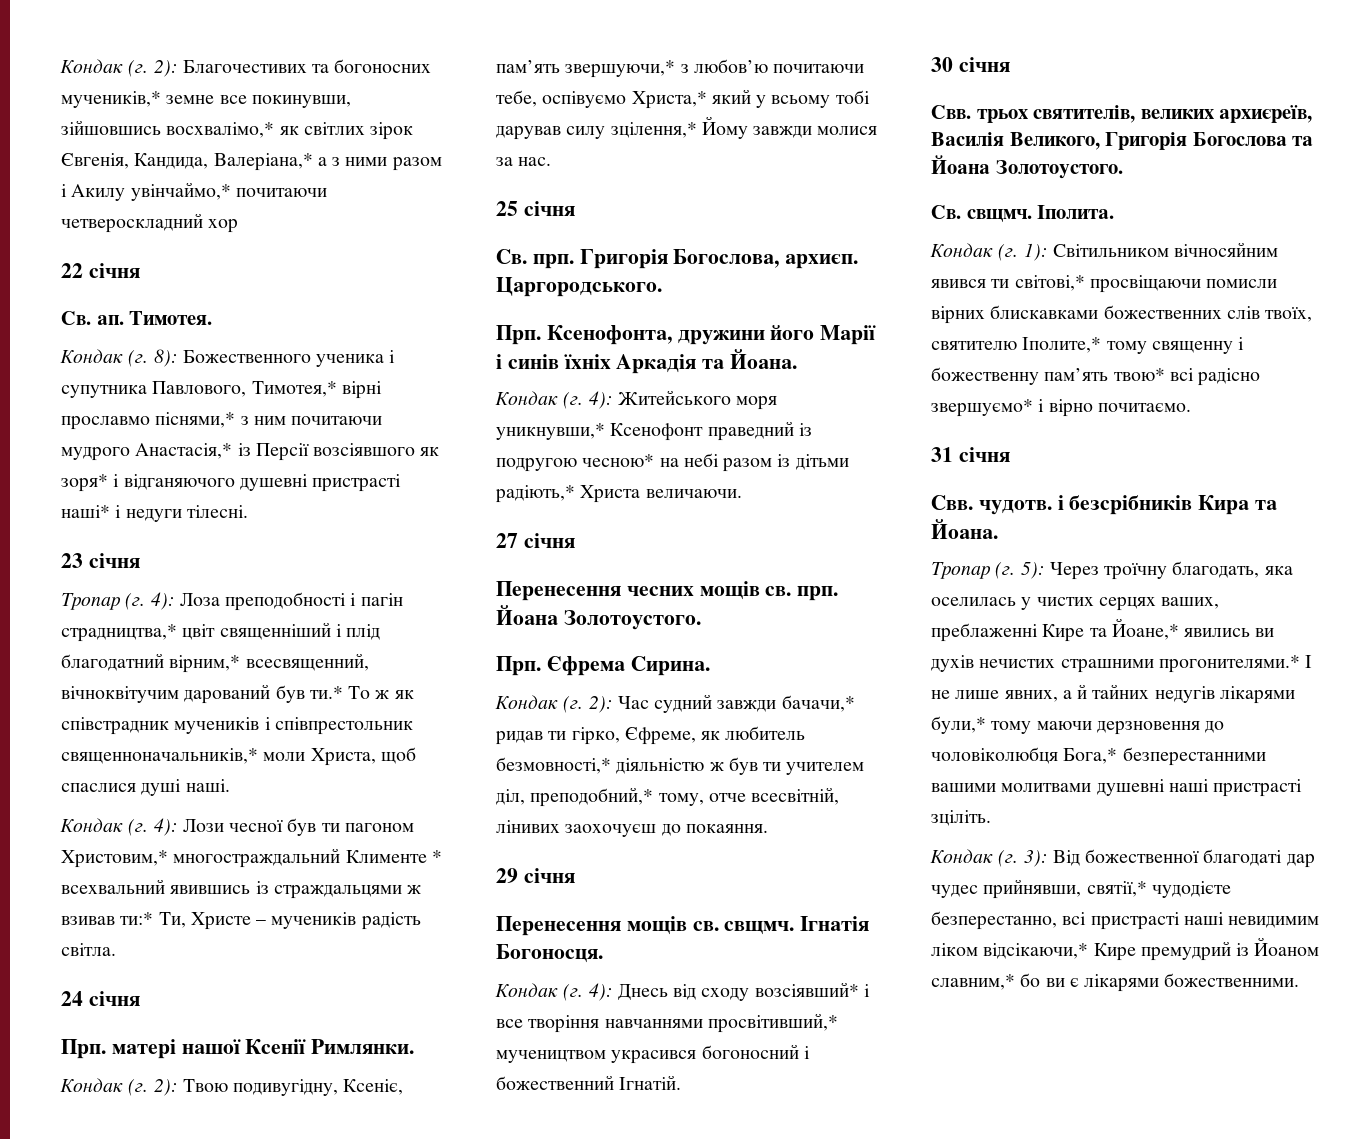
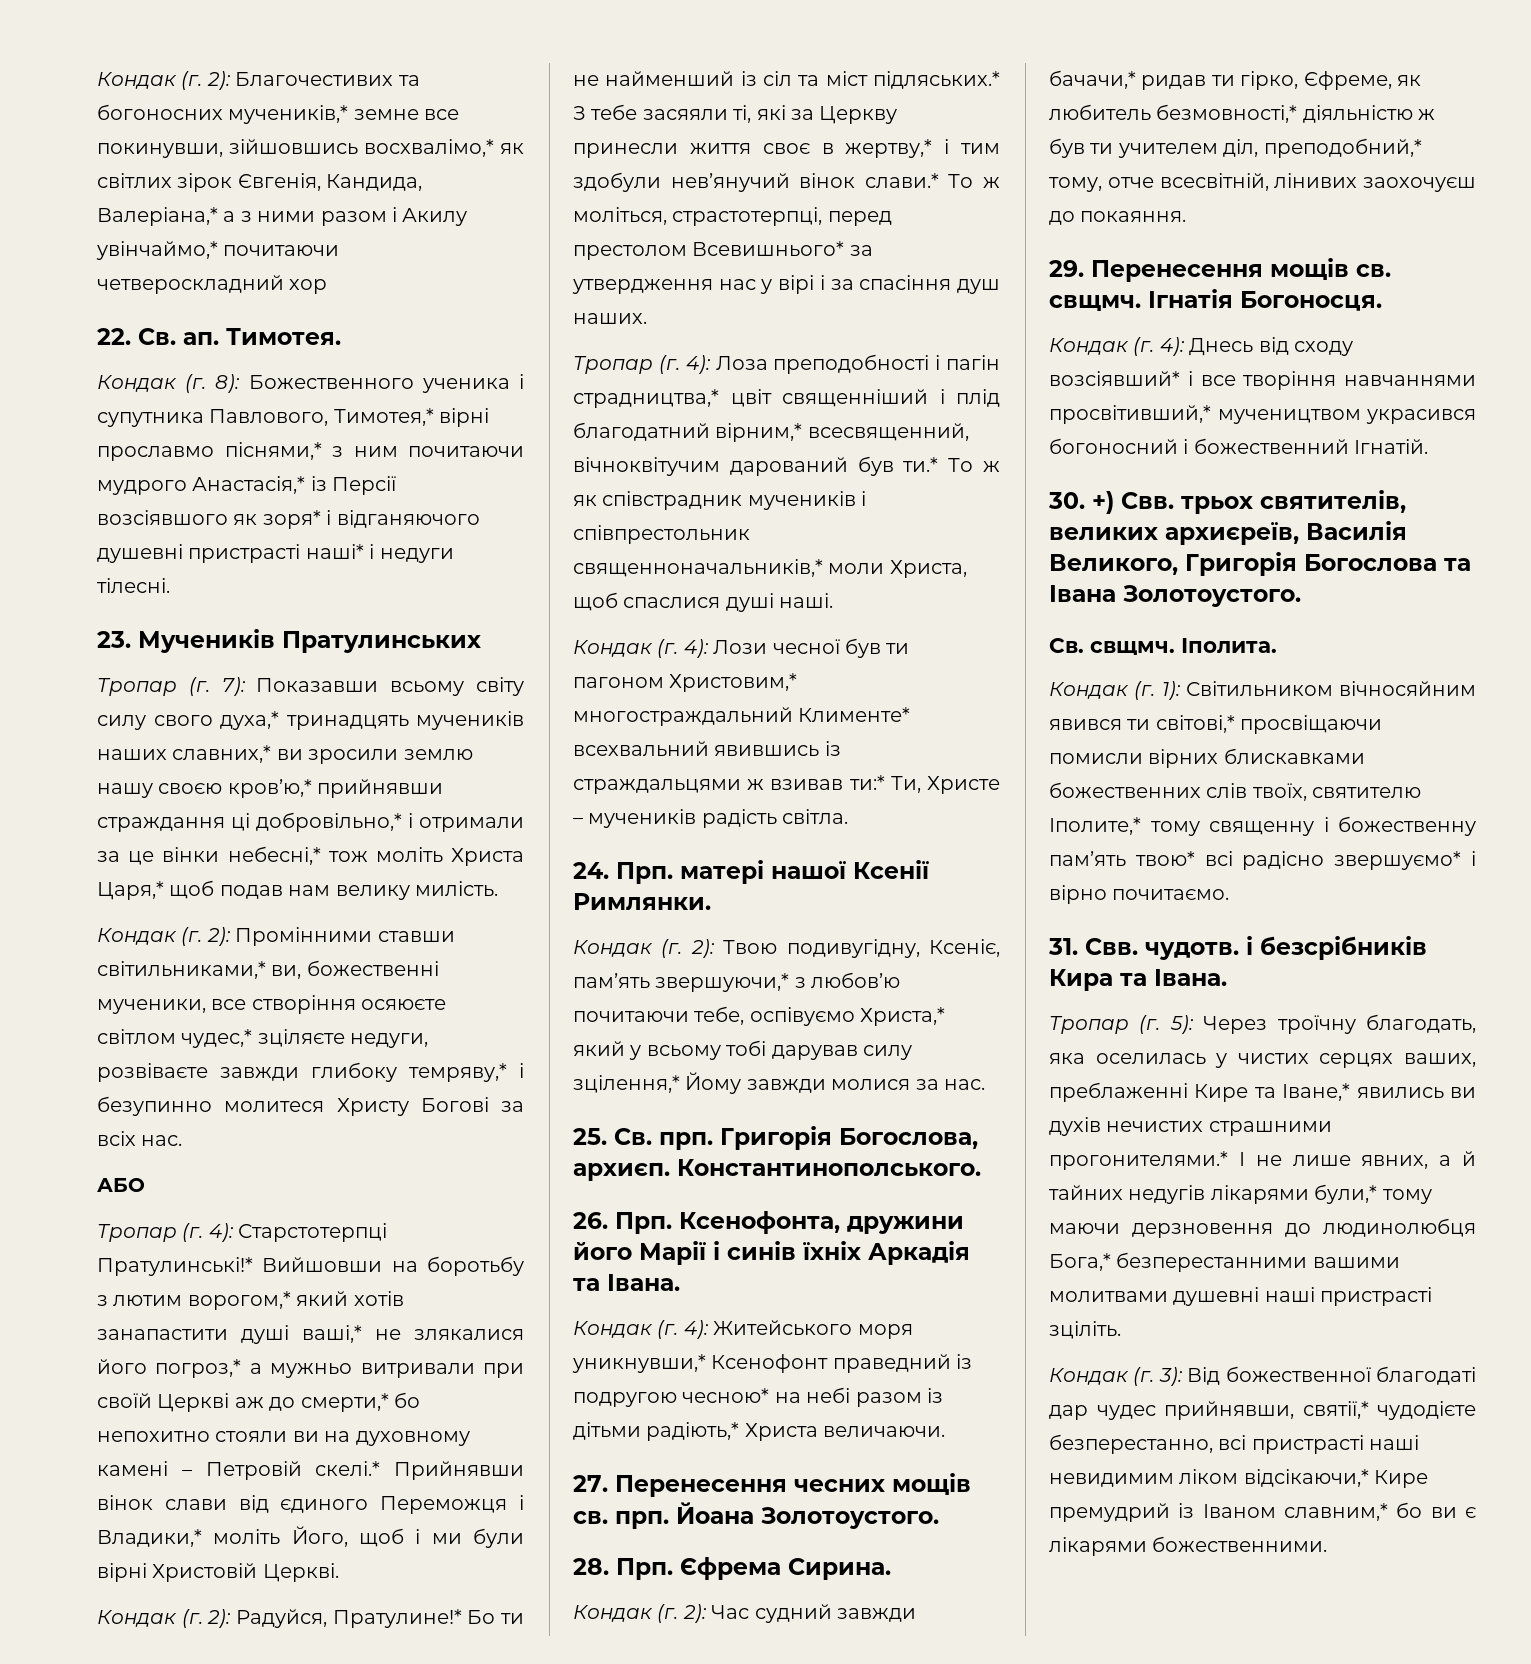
[61,263,140,278] 22 січня // -> [97,328,131,345] 22.
[61,553,140,568] 23 січня -> [97,629,481,653] [97,677,524,696] [97,711,524,730] [97,745,473,764] [97,779,444,798] [97,812,524,832] [97,846,524,866] [97,880,498,900] [97,927,455,946] [97,960,439,979] [97,995,447,1014] [97,1029,429,1048] [97,1062,524,1082] [97,1096,524,1116] [97,1131,183,1146] [97,1178,145,1192] [97,1223,388,1242] [97,1256,524,1276] [97,1291,404,1310] [97,1325,524,1344] [97,1359,524,1378] [97,1392,420,1412] [97,1431,470,1446] [97,1461,524,1480] [97,1495,524,1514] [97,1526,524,1548] [97,1563,339,1582] [97,1609,524,1628] [573,71,1000,89] [573,104,898,124] [573,139,1000,158] [573,172,1000,192] [573,207,892,226] [573,241,873,260] [572,275,1000,294] [573,313,647,324] 23. Мучеників Пратулинських // Тропар (г. 7): Показавши всьому світу силу свого духа,* тринадцять мучеників наших славних,* ви зросили землю нашу своєю кров’ю,* прийнявши страждання ці добровільно,* і отримали за це вінки небесні,* тож моліть Христа Царя,* щоб подав нам велику милість. // Кондак (г. 2): Промінними ставши світильниками,* ви, божественні мученики, все створіння осяюєте світлом чудес,* зціляєте недуги, розвіваєте завжди глибоку темряву,* і безупинно молитеся Христу Богові за всіх нас. // АБО // Тропар (г. 4): Старстотерпці Пратулинські!* Вийшовши на боротьбу з лютим ворогом,* який хотів занапастити душі ваші,* не злякалися його погроз,* а мужньо витривали при своїй Церкві аж до смерти,* бо непохитно стояли ви на духовному камені – Петровій скелі.* Прийнявши вінок слави від єдиного Переможця і Владики,* моліть Його, щоб і ми були вірні Христовій Церкві. // Кондак (г. 2): Радуйся, Пратулине!* Бо ти не найменший із сіл та міст підляських.* З тебе засяяли ті, які за Церкву принесли життя своє в жертву,* і тим здобули нев’янучий вінок слави.* То ж моліться, страстотерпці, перед престолом Всевишнього* за утвердження нас у вірі і за спасіння душ наших.
[345,850,442,863] Клименте * -> [798,707,911,722] Клименте*
[61,991,140,1006] 24 січня // -> [573,862,609,879] 24.
[496,201,575,216] 25 січня // -> [573,1128,607,1145] 25.
[496,277,662,297] Царгородського. // -> [677,1159,981,1176] [573,1212,608,1229] Константинополського. // 26.
[730,349,798,369] Йоана. -> [607,1274,680,1291] Івана.
[496,533,575,548] 27 січня // -> [573,1475,608,1492] 27.
(701, 620) none -> [573,1558,609,1575] 28.
[496,868,575,883] 29 січня // -> [1049,260,1084,277] 29.
[931,57,1010,72] 30 січня // -> [1048,491,1114,514] 30. +)
[931,155,990,174] Йоана -> [1049,585,1116,602] Івана
[931,447,1010,462] 31 січня // -> [1048,938,1078,955] 31.
[931,519,998,539] Йоана. -> [1154,969,1227,986] Івана.
[1111,618,1179,640] Йоане,* -> [1282,1083,1351,1101] Іване,*
[931,747,1058,764] чоловіколюбця -> [1323,1218,1476,1237] людинолюбця
[1254,937,1320,956] Йоаном -> [1202,1504,1276,1518] Іваном

